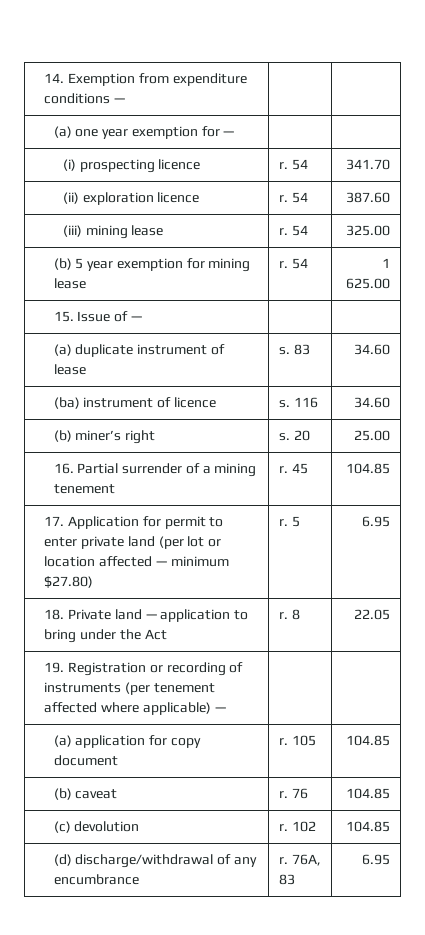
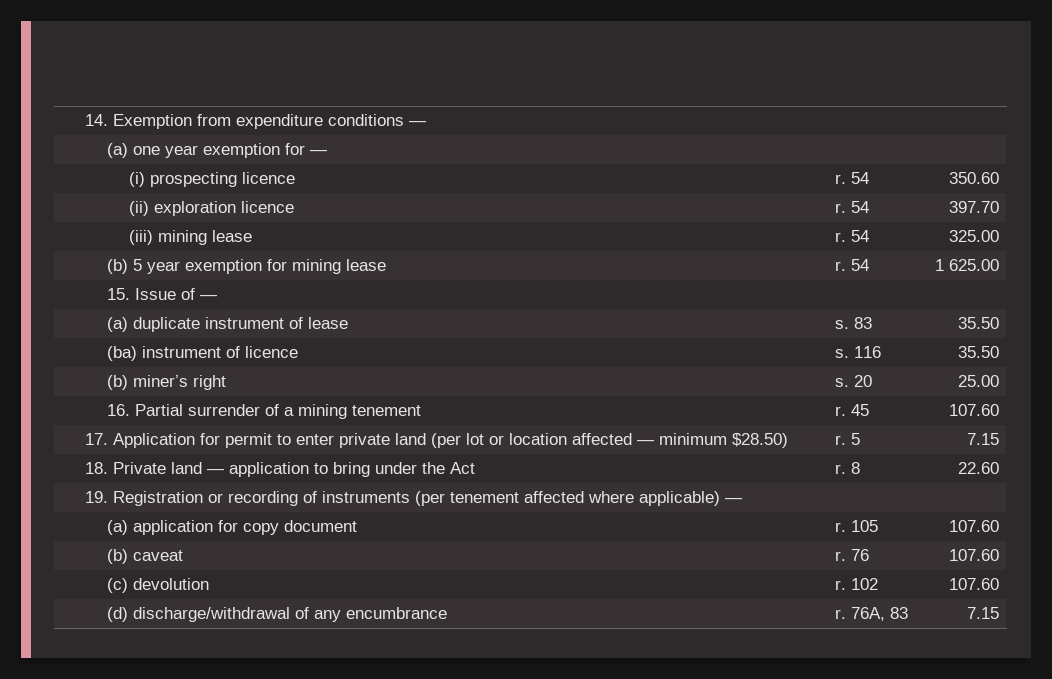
[346,159,391,170] 341.70 -> [948,172,999,184] 350.60
[346,192,391,203] 387.60 -> [948,201,999,213] 397.70
[354,344,391,355] 34.60 -> [957,317,999,329] 35.50
[354,397,391,408] 34.60 -> [957,346,999,358] 35.50
[346,463,391,474] 104.85 -> [948,404,999,416] 107.60
[44,576,94,588] $27.80) -> [731,433,788,448] $28.50)
[362,516,391,527] 6.95 -> [966,433,999,445] 7.15
[354,609,391,620] 22.05 -> [957,462,999,474] 22.60
[346,735,391,746] 104.85 -> [948,520,999,532] 107.60
[346,788,391,799] 104.85 -> [948,549,999,561] 107.60
[346,821,391,832] 104.85 -> [948,578,999,590] 107.60
[362,854,391,865] 6.95 -> [966,607,999,619] 7.15

